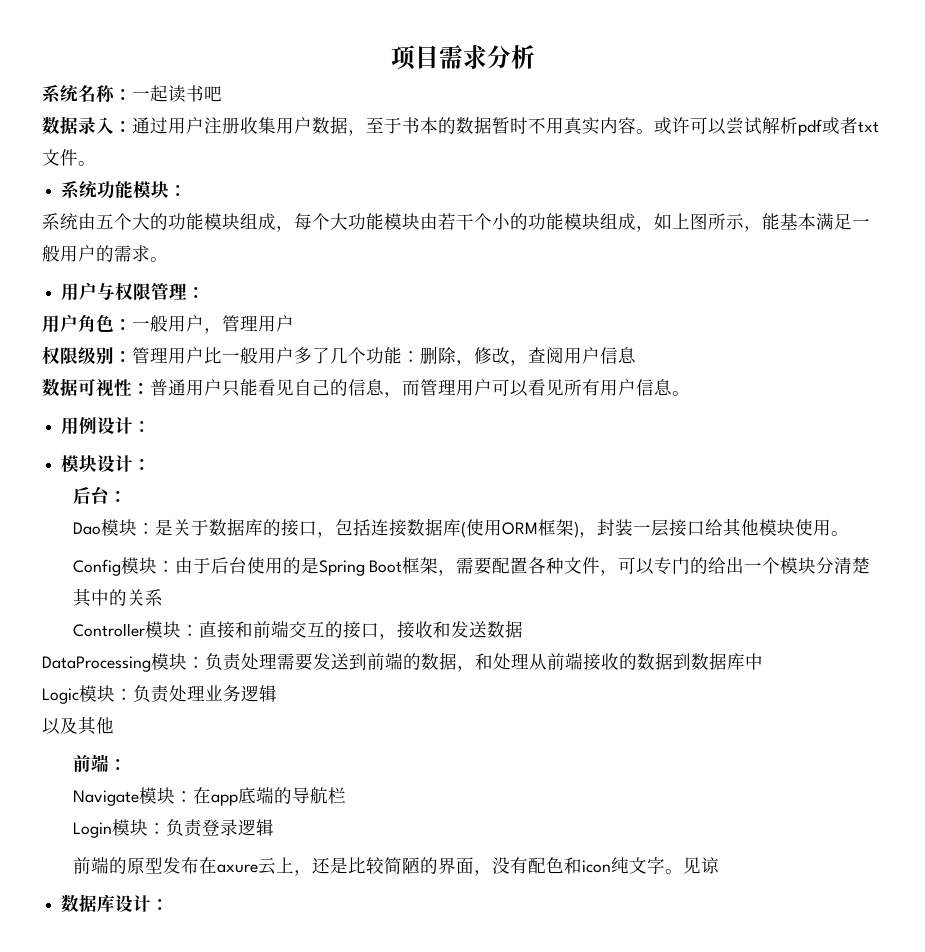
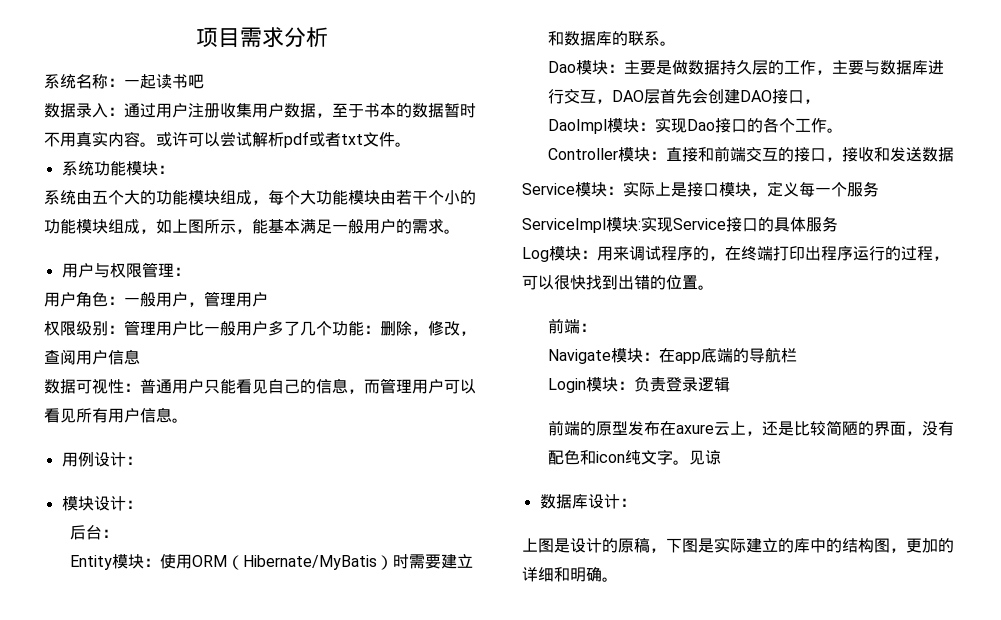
[72,518,849,538] [72,557,871,576] [72,588,163,607] Dao模块：是关于数据库的接口，包括连接数据库(使用ORM框架)，封装一层接口给其他模块使用。 // Config模块：由于后台使用的是Spring Boot框架，需要配置各种文件，可以专门的给出一个模块分清楚其中的关系 -> [70,554,474,570] [548,31,677,46] [548,59,945,75] [548,88,821,104] [548,117,844,134] Entity模块：使用ORM（Hibernate/MyBatis）时需要建立和数据库的联系。 // Dao模块：主要是做数据持久层的工作，主要与数据库进行交互，DAO层首先会创建DAO接口， // DaoImpl模块：实现Dao接口的各个工作。
[42,652,763,672] [42,685,277,704] [42,716,114,735] DataProcessing模块：负责处理需要发送到前端的数据，和处理从前端接收的数据到数据库中 // Logic模块：负责处理业务逻辑 // 以及其他 -> [522,181,879,197] [522,216,838,233] [522,246,949,262] [522,275,714,290] Service模块：实际上是接口模块，定义每一个服务 // ServiceImpl模块:实现Service接口的具体服务 // Log模块：用来调试程序的，在终端打印出程序运行的过程，可以很快找到出错的位置。
(170, 904) none -> [522,537,954,553] [522,567,618,582] // 上图是设计的原稿，下图是实际建立的库中的结构图，更加的详细和明确。

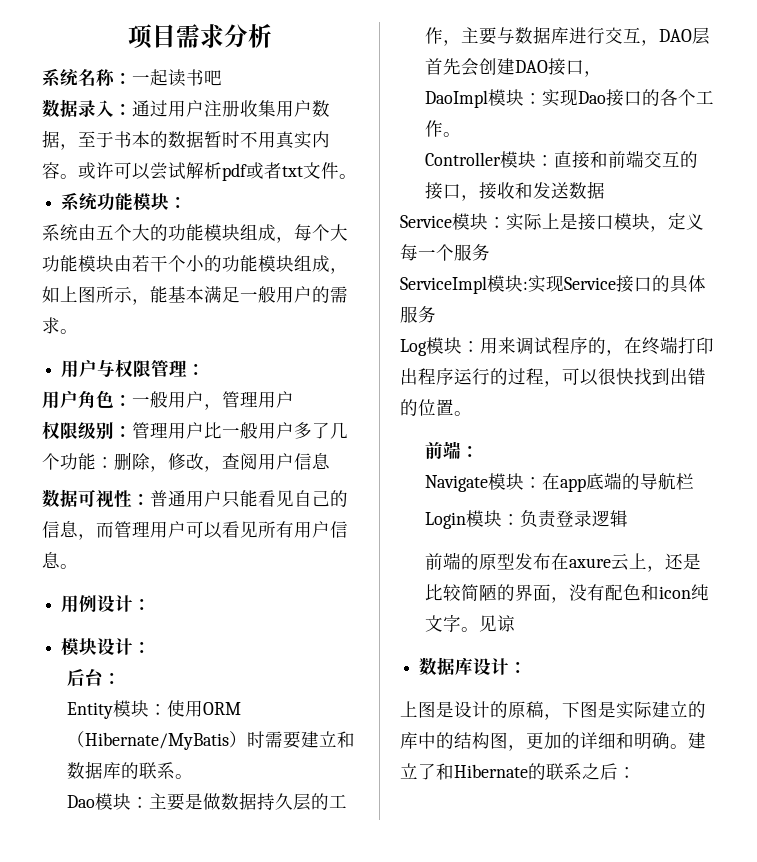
(618, 579) none -> [688,732,706,749] [400,763,636,780] 建立了和Hibernate的联系之后：

